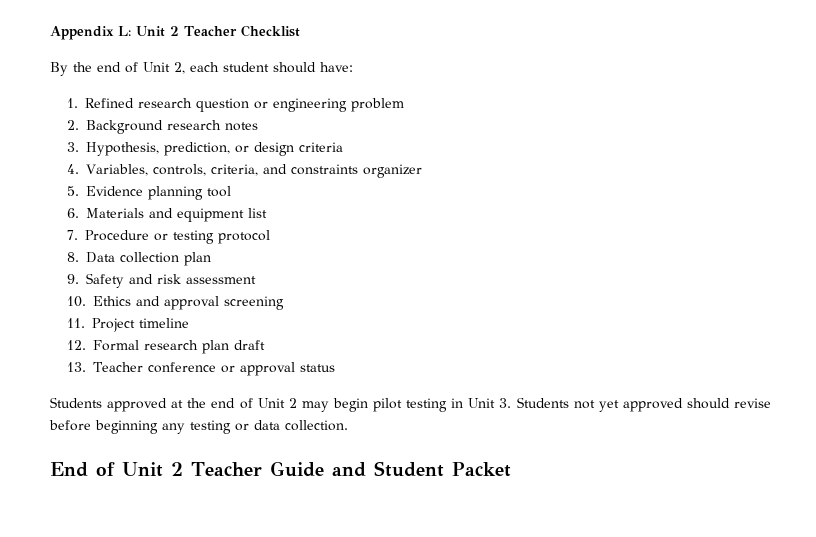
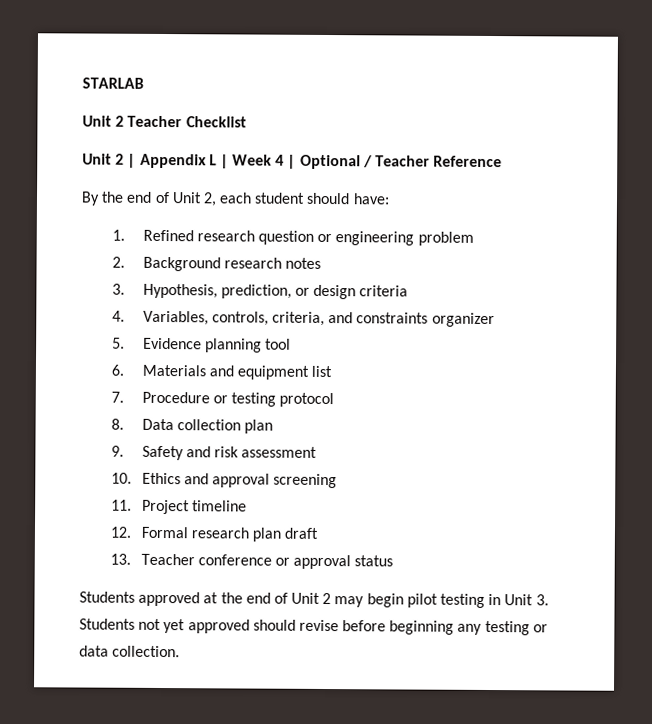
[50,26,131,40] Appendix L: -> [82,77,144,89] STARLAB //
(300, 31) none -> [82,153,503,170] // Unit 2 | Appendix L | Week 4 | Optional / Teacher Reference
[50,461,511,477] // End of Unit 2 Teacher Guide and Student Packet -> (181, 651) none

